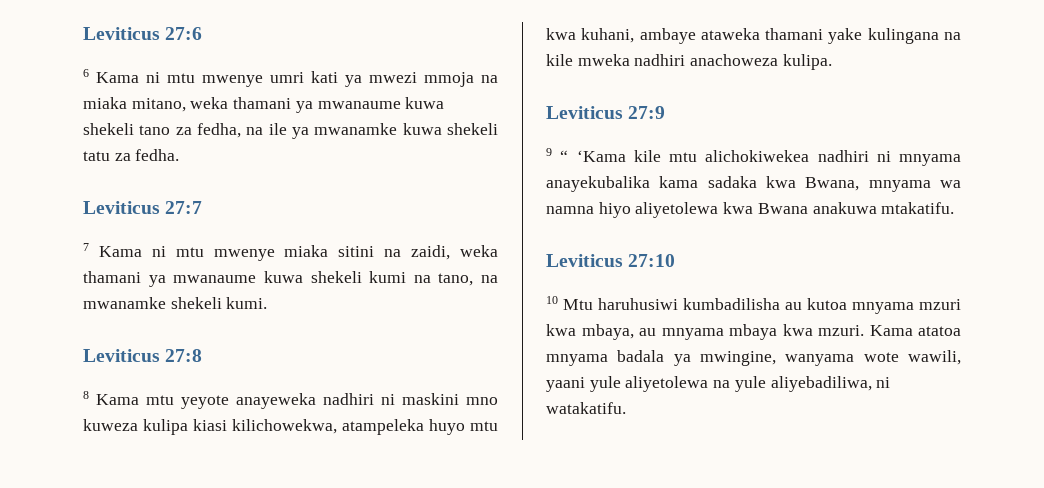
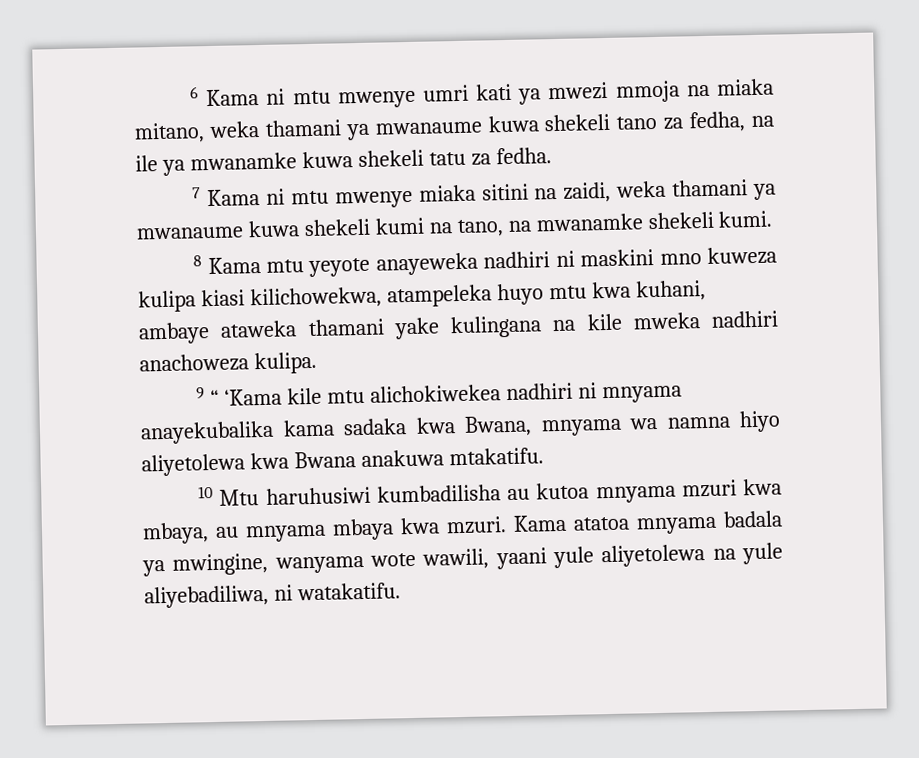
[83,27,203,40] Leviticus 27:6 // -> (190, 92) none
[83,201,203,214] // Leviticus 27:7 -> (552, 156) none
[83,349,203,362] // Leviticus 27:8 -> (773, 219) none
[546,106,666,119] // Leviticus 27:9 -> (317, 363) none
[546,254,676,267] // Leviticus 27:10 -> (544, 456) none

